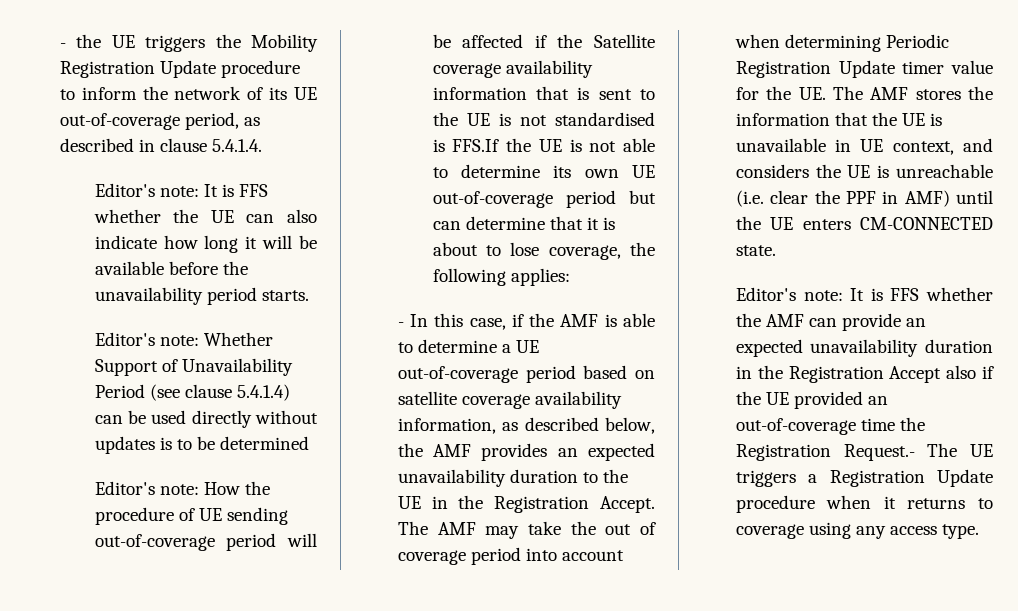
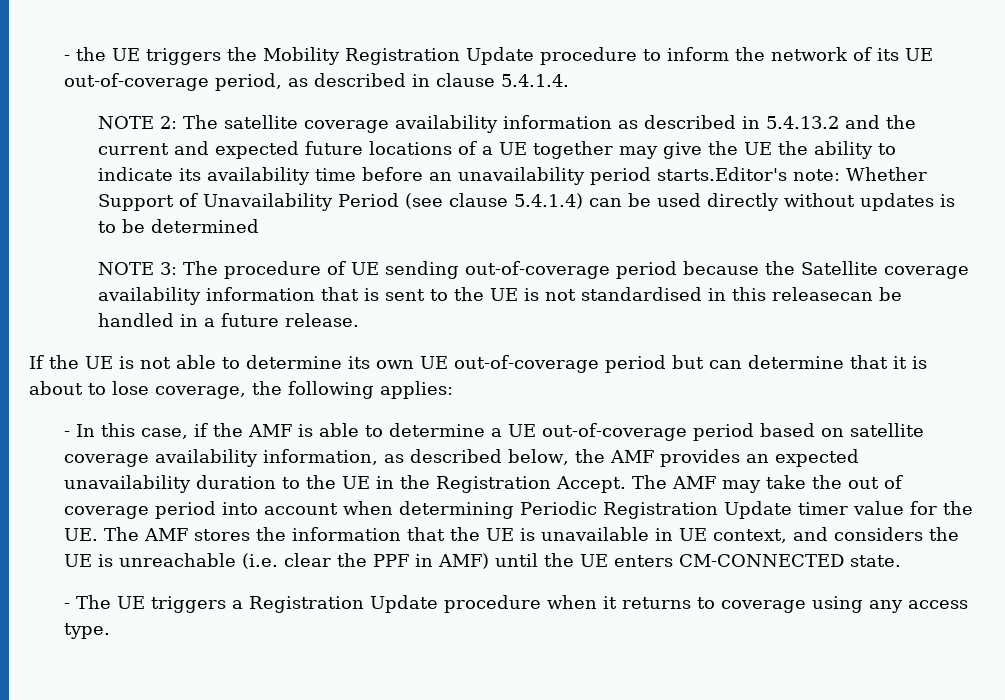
[94,183,269,197] [93,209,317,223] [94,235,318,253] [94,261,249,275] [94,287,310,305] [94,332,155,346] Editor's note: It is FFS whether the UE can also indicate how long it will be available before the unavailability period starts. // Editor's -> [98,115,917,133] [98,141,897,159] [98,167,788,185] NOTE 2: The satellite coverage availability information as described in 5.4.13.2 and the current and expected future locations of a UE together may give the UE the ability to indicate its availability time before an unavailability period starts.Editor's
[94,481,271,495] Editor's note: How the -> [98,261,219,275] NOTE 3: The
[287,533,317,547] [432,34,547,48] will be affected if -> [683,261,760,275] because
[432,139,500,152] is FFS.If -> [708,287,903,301] [98,313,360,327] [29,355,44,369] in this releasecan be handled in a future release. // If
[735,287,993,301] [735,313,927,331] [735,339,993,357] [735,365,994,383] [735,391,889,409] [735,417,926,435] [735,444,915,461] Editor's note: It is FFS whether the AMF can provide an expected unavailability duration in the Registration Accept also if the UE provided an out-of-coverage time the Registration Request.- -> [63,603,70,609] -

